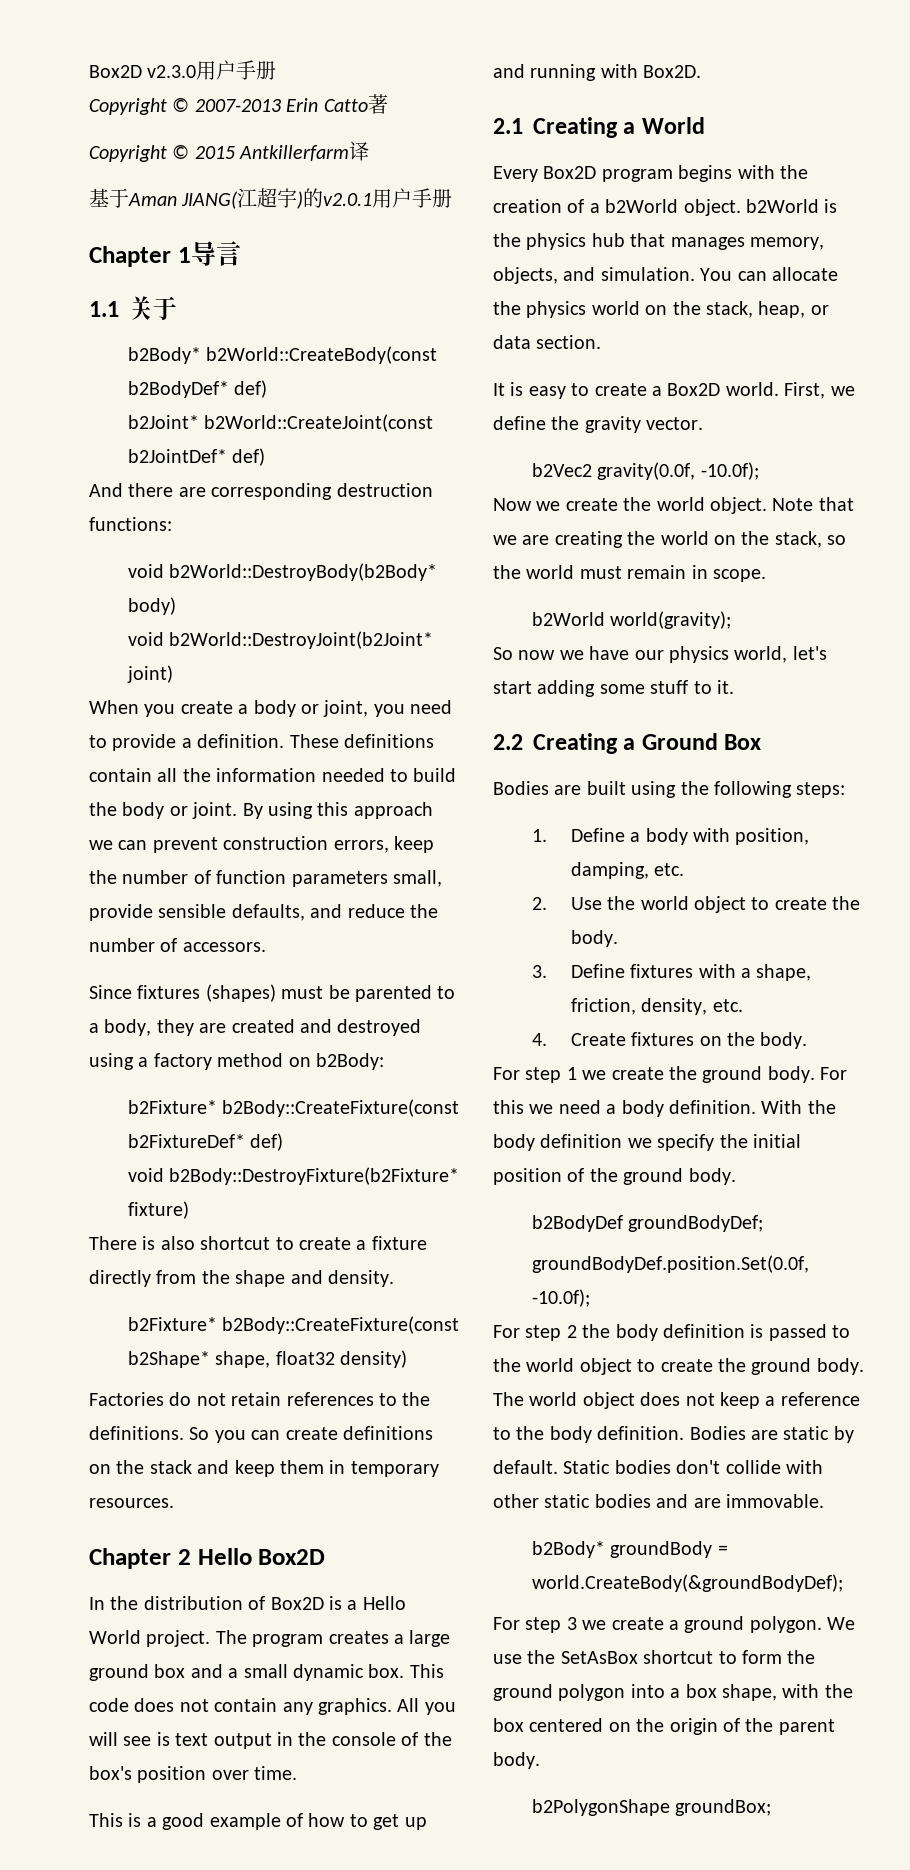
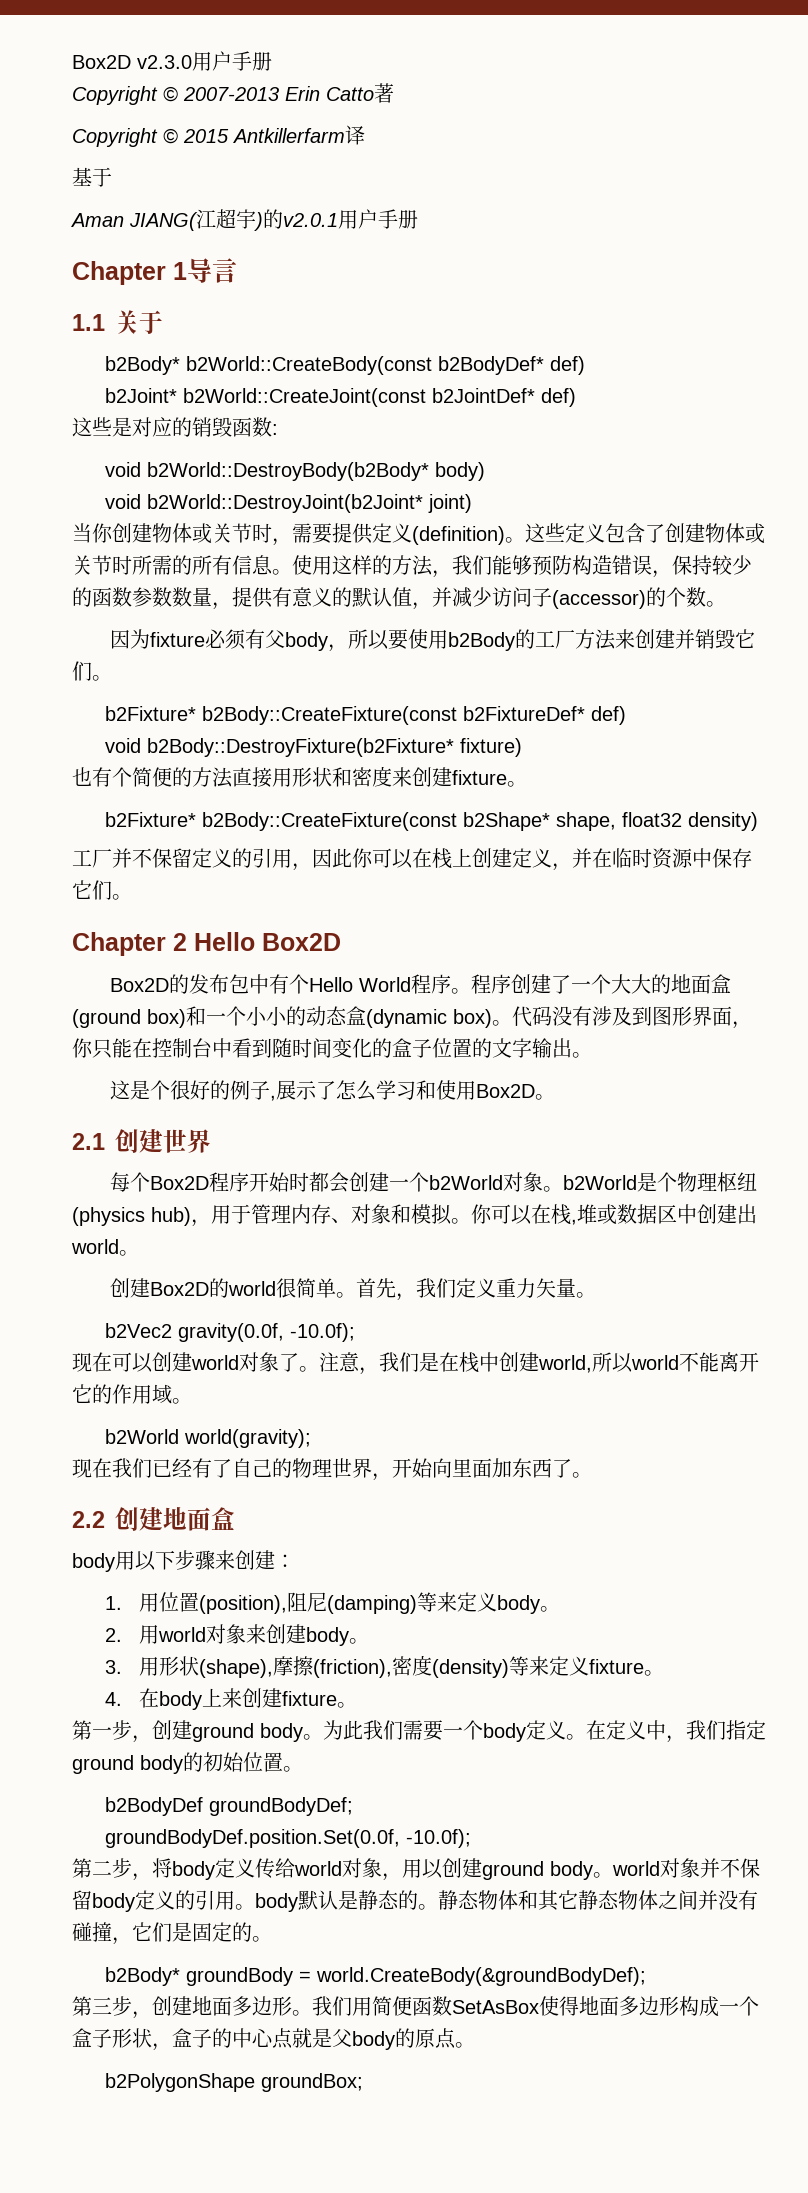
(129, 198) none -> (112, 177) //
[89,483,433,500] [89,517,172,531] And there are corresponding destruction functions: -> [72,417,278,437] 这些是对应的销毁函数:
[89,700,453,717] [89,734,434,751] [89,768,457,782] [89,802,433,819] [89,836,434,853] [89,870,442,887] [89,904,438,921] [89,938,266,952] [89,984,456,1002] [89,1019,422,1036] [89,1053,384,1070] When you create a body or joint, you need to provide a definition. These definitions contain all the information needed to build the body or joint. By using this approach we can prevent construction errors, keep the number of function parameters small, provide sensible defaults, and reduce the number of accessors. // Since fixtures (shapes) must be parented to a body, they are created and destroyed using a factory method on b2Body: -> [72,523,765,546] [72,555,752,578] [72,587,726,610] [109,629,755,652] [72,661,112,681] 当你创建物体或关节时，需要提供定义(definition)。这些定义包含了创建物体或关节时所需的所有信息。使用这样的方法，我们能够预防构造错误，保持较少的函数参数数量，提供有意义的默认值，并减少访问子(accessor)的个数。 // 因为fixture必须有父body，所以要使用b2Body的工厂方法来创建并销毁它们。
[89,1236,427,1250] [89,1270,394,1287] There is also shortcut to create a fixture directly from the shape and density. -> [72,766,527,788] 也有个简便的方法直接用形状和密度来创建fixture。
[89,1392,431,1406] [89,1426,433,1443] [89,1460,439,1477] [89,1498,174,1508] [89,1548,326,1569] [89,1596,406,1610] [89,1630,451,1647] [89,1664,444,1681] [89,1698,456,1715] [89,1732,452,1749] [89,1766,298,1783] [89,1813,427,1830] [493,64,702,81] [493,117,705,138] [493,165,808,182] [493,199,838,216] [493,233,824,250] [493,267,838,284] [493,301,829,318] [493,335,602,349] [493,382,855,399] [493,416,704,433] [531,462,759,480] [493,497,854,514] [493,531,847,548] [493,565,766,582] [531,611,732,629] [493,646,827,663] [493,680,734,697] [493,733,762,754] [493,781,846,798] [531,828,810,845] [570,862,685,879] [531,896,861,913] [570,930,618,947] [531,964,812,981] [570,998,743,1015] [531,1032,808,1049] [493,1066,848,1083] [493,1100,836,1117] [493,1134,801,1151] [493,1168,736,1185] [531,1215,764,1232] [531,1255,809,1273] [531,1289,590,1307] [493,1324,851,1341] [493,1358,864,1375] [493,1392,860,1409] [493,1426,854,1443] [493,1460,823,1474] [493,1494,824,1508] [531,1541,728,1558] [531,1574,843,1592] [493,1616,856,1633] [493,1650,816,1664] [493,1684,853,1701] [493,1718,835,1735] [493,1752,540,1769] Factories do not retain references to the definitions. So you can create definitions on the stack and keep them in temporary resources. // Chapter 2 Hello Box2D // In the distribution of Box2D is a Hello World project. The program creates a large ground box and a small dynamic box. This code does not contain any graphics. All you will see is text output in the console of the box's position over time. // This is a good example of how to get up and running with Box2D. // 2.1 Creating a World // Every Box2D program begins with the creation of a b2World object. b2World is the physics hub that manages memory, objects, and simulation. You can allocate the physics world on the stack, heap, or data section. // It is easy to create a Box2D world. First, we define the gravity vector. // b2Vec2 gravity(0.0f, -10.0f); // Now we create the world object. Note that we are creating the world on the stack, so the world must remain in scope. // b2World world(gravity); // So now we have our physics world, let's start adding some stuff to it. // 2.2 Creating a Ground Box // Bodies are built using the following steps: // 1. Define a body with position, damping, etc. // 2. Use the world object to create the body. // 3. Define fixtures with a shape, friction, density, etc. // 4. Create fixtures on the body. // For step 1 we create the ground body. For this we need a body definition. With the body definition we specify the initial position of the ground body. // b2BodyDef groundBodyDef; // groundBodyDef.position.Set(0.0f, -10.0f); // For step 2 the body definition is passed to the world object to create the ground body. The world object does not keep a reference to the body definition. Bodies are static by default. Static bodies don't collide with other static bodies and are immovable. // b2Body* groundBody = world.CreateBody(&groundBodyDef); // For step 3 we create a ground polygon. We use the SetAsBox shortcut to form the ground polygon into a box shape, with the box centered on the origin of the parent body. -> [72,848,752,871] [72,880,132,900] [72,932,341,956] [109,974,731,994] [72,1006,752,1029] [72,1038,592,1059] [109,1080,555,1101] [72,1129,211,1153] [109,1172,757,1193] [72,1204,757,1227] [71,1239,139,1256] [109,1278,596,1301] [105,1323,356,1342] [72,1352,759,1375] [72,1384,192,1404] [105,1429,312,1448] [72,1458,592,1481] [72,1507,235,1531] [72,1550,295,1572] [105,1592,560,1614] [105,1624,369,1646] [105,1655,664,1678] [105,1688,357,1710] [72,1720,766,1743] [72,1752,303,1774] [105,1797,354,1816] [105,1829,472,1848] [72,1858,760,1881] [72,1890,758,1912] [72,1922,272,1945] [105,1967,647,1986] [72,1996,759,2019] [72,2028,475,2051] 工厂并不保留定义的引用，因此你可以在栈上创建定义，并在临时资源中保存它们。 // Chapter 2 Hello Box2D // Box2D的发布包中有个Hello World程序。程序创建了一个大大的地面盒(ground box)和一个小小的动态盒(dynamic box)。代码没有涉及到图形界面，你只能在控制台中看到随时间变化的盒子位置的文字输出。 // 这是个很好的例子,展示了怎么学习和使用Box2D。 // 2.1创建世界 // 每个Box2D程序开始时都会创建一个b2World对象。b2World是个物理枢纽(physics hub)，用于管理内存、对象和模拟。你可以在栈,堆或数据区中创建出world。 // 创建Box2D的world很简单。首先，我们定义重力矢量。 // b2Vec2 gravity(0.0f, -10.0f); // 现在可以创建world对象了。注意，我们是在栈中创建world,所以world不能离开它的作用域。 // b2World world(gravity); // 现在我们已经有了自己的物理世界，开始向里面加东西了。 // 2.2创建地面盒 // body用以下步骤来创建： // 1.用位置(position),阻尼(damping)等来定义body。 // 2.用world对象来创建body。 // 3.用形状(shape),摩擦(friction),密度(density)等来定义fixture。 // 4.在body上来创建fixture。 // 第一步，创建ground body。为此我们需要一个body定义。在定义中，我们指定ground body的初始位置。 // b2BodyDef groundBodyDef; // groundBodyDef.position.Set(0.0f, -10.0f); // 第二步，将body定义传给world对象，用以创建ground body。world对象并不保留body定义的引用。body默认是静态的。静态物体和其它静态物体之间并没有碰撞，它们是固定的。 // b2Body* groundBody = world.CreateBody(&groundBodyDef); // 第三步，创建地面多边形。我们用简便函数SetAsBox使得地面多边形构成一个盒子形状，盒子的中心点就是父body的原点。

